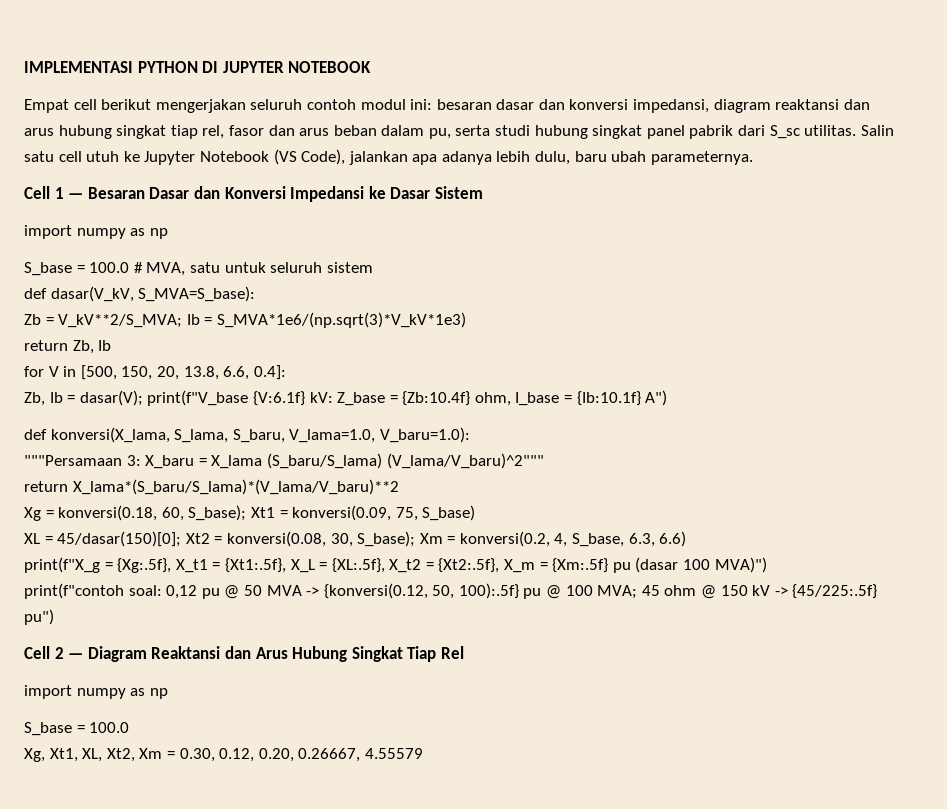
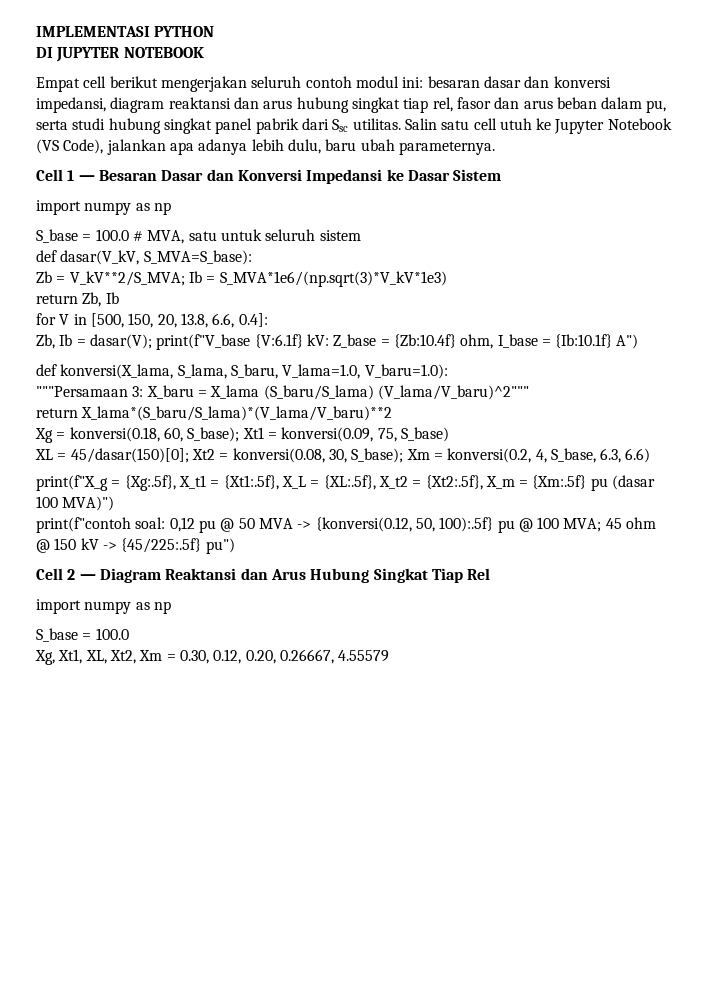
(198, 67) none -> (215, 31) //
[769,125,800,139] S_sc -> [332,119,349,132] Ssc

